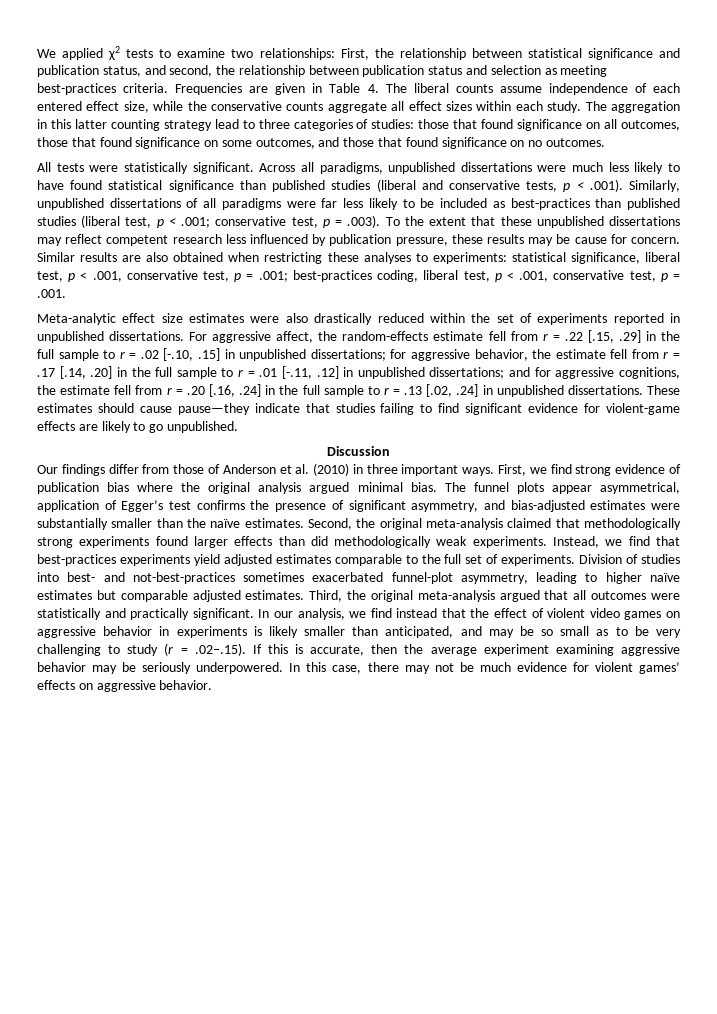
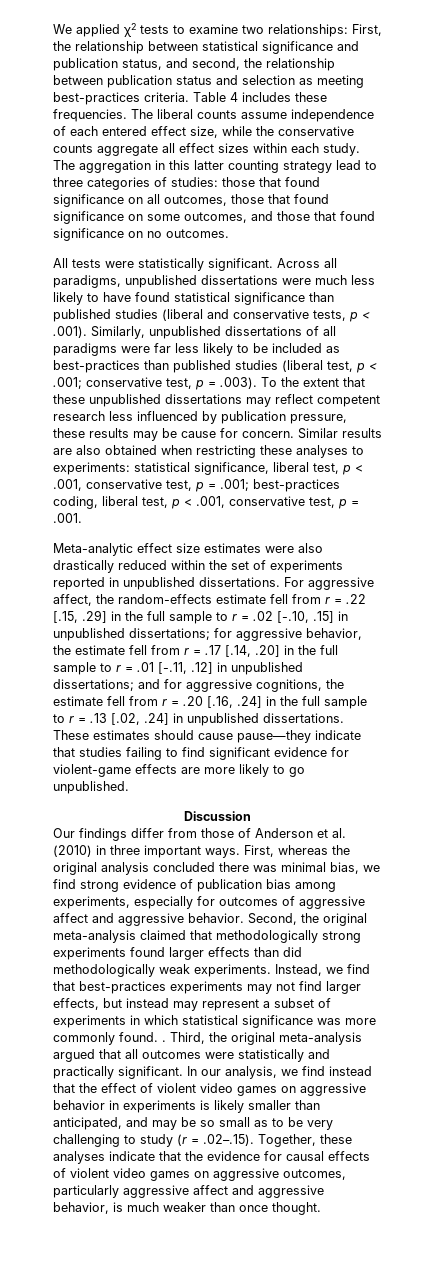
[175,83,379,95] Frequencies are given in Table 4. -> [193,92,327,102] [53,109,127,122] Table 4 includes these frequencies.
(98, 427) none -> [204,767,235,774] more
(527, 470) none -> [278,845,350,855] [53,862,359,875] whereas the original analysis concluded there was minimal bias,
[137,482,681,494] [37,500,680,512] [37,518,304,530] where the original analysis argued minimal bias. The funnel plots appear asymmetrical, application of Egger’s test confirms the presence of significant asymmetry, and bias-adjusted estimates were substantially smaller than the naïve estimates. -> [295,882,336,892] [53,896,365,909] [53,913,244,926] among experiments, especially for outcomes of aggressive affect and aggressive behavior.
[193,554,681,566] [37,572,680,584] [37,590,305,602] yield adjusted estimates comparable to the full set of experiments. Division of studies into best- and not-best-practices sometimes exacerbated funnel-plot asymmetry, leading to higher naïve estimates but comparable adjusted estimates. -> [247,981,361,994] [53,998,331,1011] [53,1015,376,1028] [53,1032,166,1045] may not find larger effects, but instead may represent a subset of experiments in which statistical significance was more commonly found. .
[252,644,680,656] [37,662,680,674] [37,680,213,692] If this is accurate, then the average experiment examining aggressive behavior may be seriously underpowered. In this case, there may not be much evidence for violent games’ effects on aggressive behavior. -> [258,1134,352,1147] [53,1151,370,1164] [53,1168,346,1181] [53,1185,324,1198] [53,1202,321,1215] Together, these analyses indicate that the evidence for causal effects of violent video games on aggressive outcomes, particularly aggressive affect and aggressive behavior, is much weaker than once thought.

